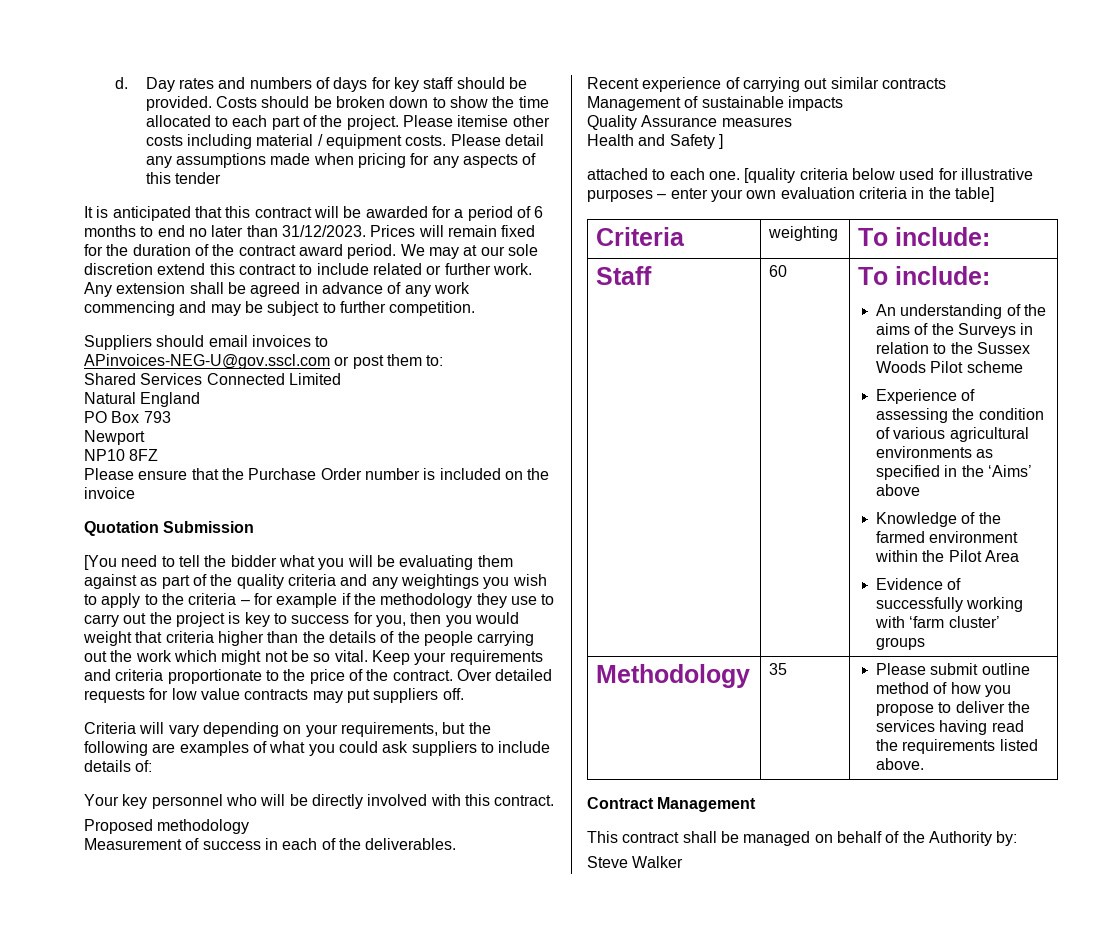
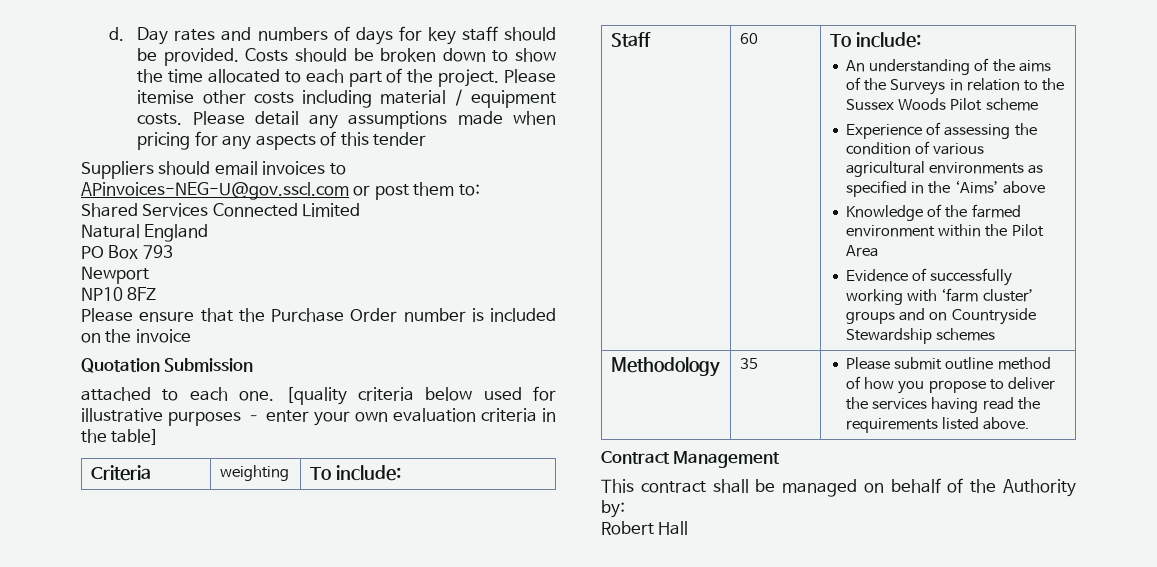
[84,206,544,221] [84,225,536,237] [84,244,538,259] [84,263,532,275] [84,282,470,297] [84,301,476,316] // It is anticipated that this contract will be awarded for a period of 6 months to end no later than 31/12/2023. Prices will remain fixed for the duration of the contract award period. We may at our sole discretion extend this contract to include related or further work. Any extension shall be agreed in advance of any work commencing and may be subject to further competition. -> (427, 139) none
[84,555,513,570] [84,574,547,589] [84,593,555,608] [84,612,519,627] [83,631,535,646] [84,650,543,665] [84,669,553,684] [84,688,464,703] [84,722,491,737] [84,741,551,756] [84,760,153,772] [84,794,555,809] [84,819,250,834] [84,838,457,850] [587,77,946,92] [587,96,843,111] [587,115,792,130] [587,134,723,149] // [You need to tell the bidder what you will be evaluating them against as part of the quality criteria and any weightings you wish to apply to the criteria – for example if the methodology they use to carry out the project is key to success for you, then you would weight that criteria higher than the details of the people carrying out the work which might not be so vital. Keep your requirements and criteria proportionate to the price of the contract. Over detailed requests for low value contracts may put suppliers off. // Criteria will vary depending on your requirements, but the following are examples of what you could ask suppliers to include details of: // Your key personnel who will be directly involved with this contract. // Proposed methodology // Measurement of success in each of the deliverables. // Recent experience of carrying out similar contracts // Management of sustainable impacts // Quality Assurance measures // Health and Safety ] -> (254, 365) none
(925, 643) none -> [899,308,1036,325] [846,328,996,344] and on Countryside Stewardship schemes
[587,856,684,868] Steve Walker -> [601,521,689,535] Robert Hall

